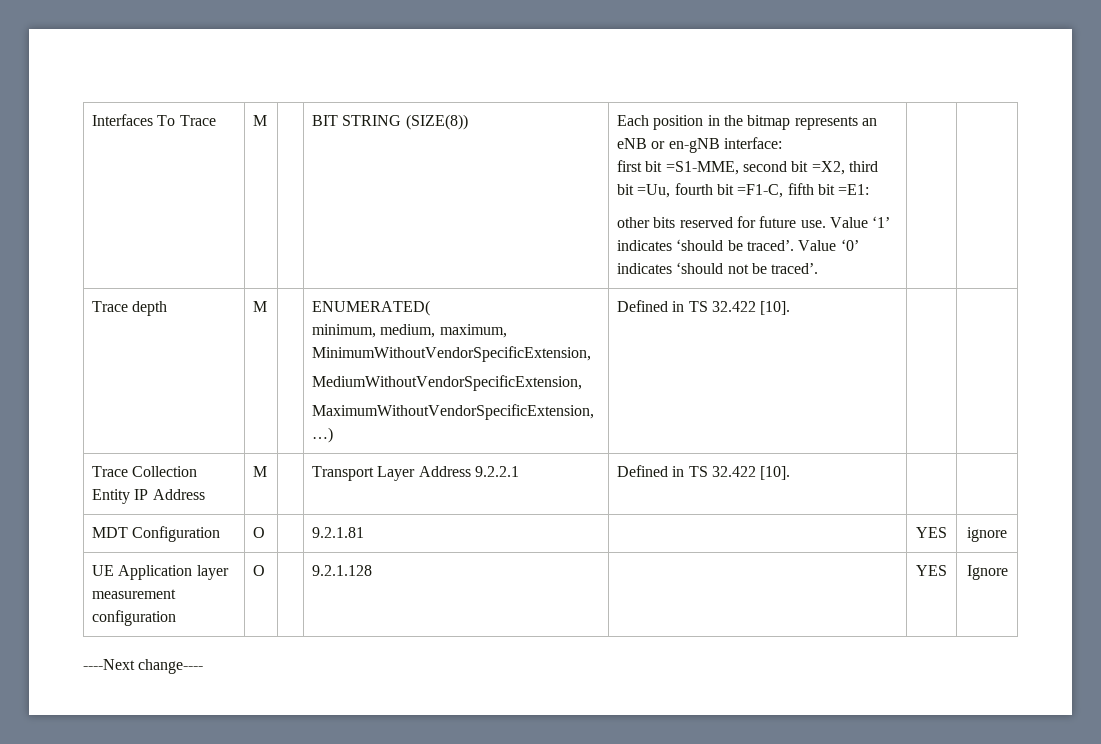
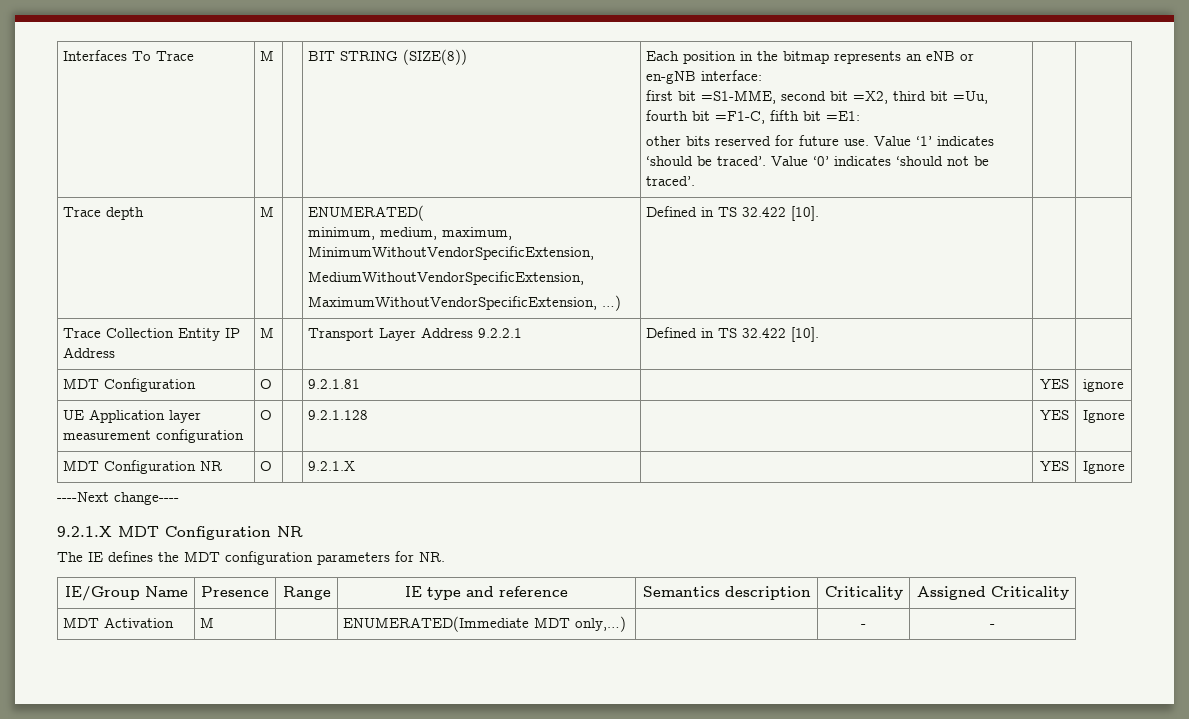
[83,659,204,674] // ----Next change---- -> [63,460,223,474] [260,461,273,471] [308,461,356,471] [1039,461,1069,471] [1082,461,1125,474] [57,492,179,505] [57,526,303,540] [57,551,445,565] [64,586,188,601] [201,586,269,597] [282,586,331,600] [405,586,568,600] [642,586,811,600] [824,586,903,600] [916,586,1069,600] [63,617,175,628] [200,617,215,628] [343,616,627,632] [861,624,866,628] [990,624,995,628] // MDT Configuration NR | O | | 9.2.1.X | | YES | Ignore // ----Next change---- // 9.2.1.X MDT Configuration NR // The IE defines the MDT configuration parameters for NR. // IE/Group Name | Presence | Range | IE type and reference | Semantics description | Criticality | Assigned Criticality // MDT Activation | M | | ENUMERATED(Immediate MDT only,…) | | - | -

